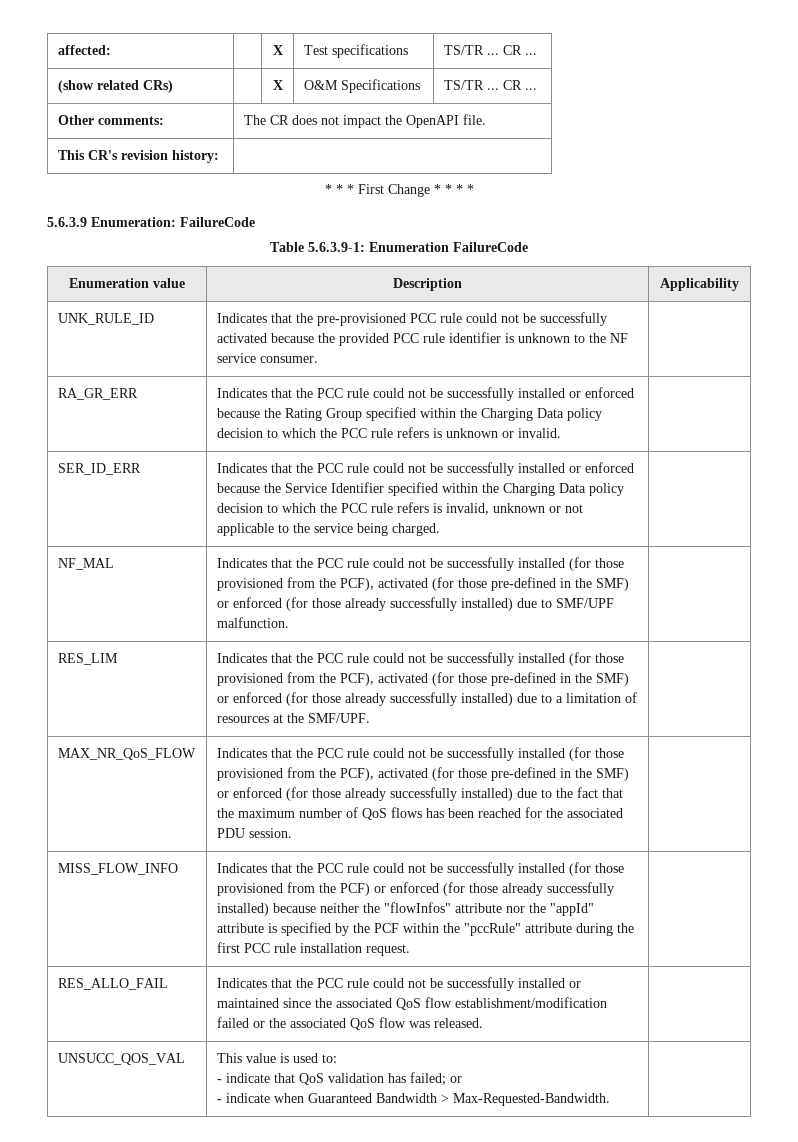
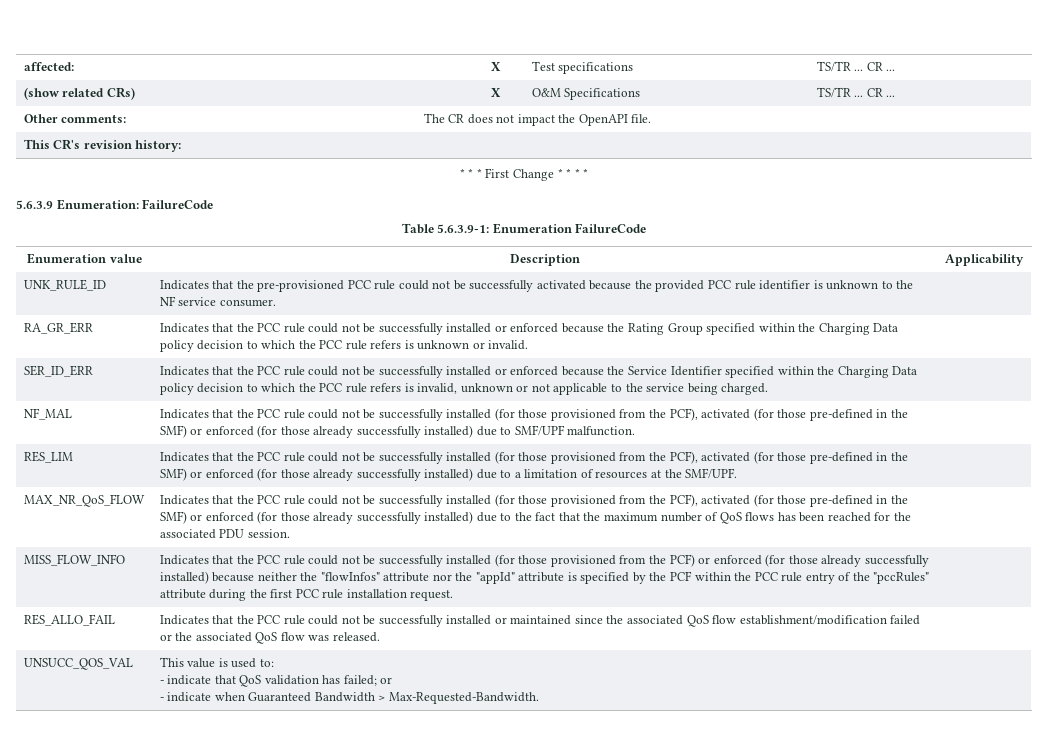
[463,923,521,936] "pccRule" -> [754,572,930,584] PCC rule entry of the "pccRules"

